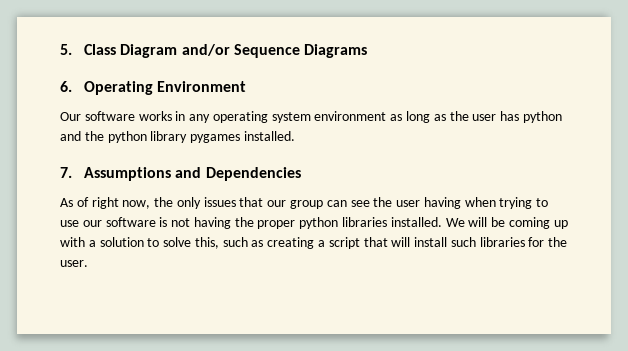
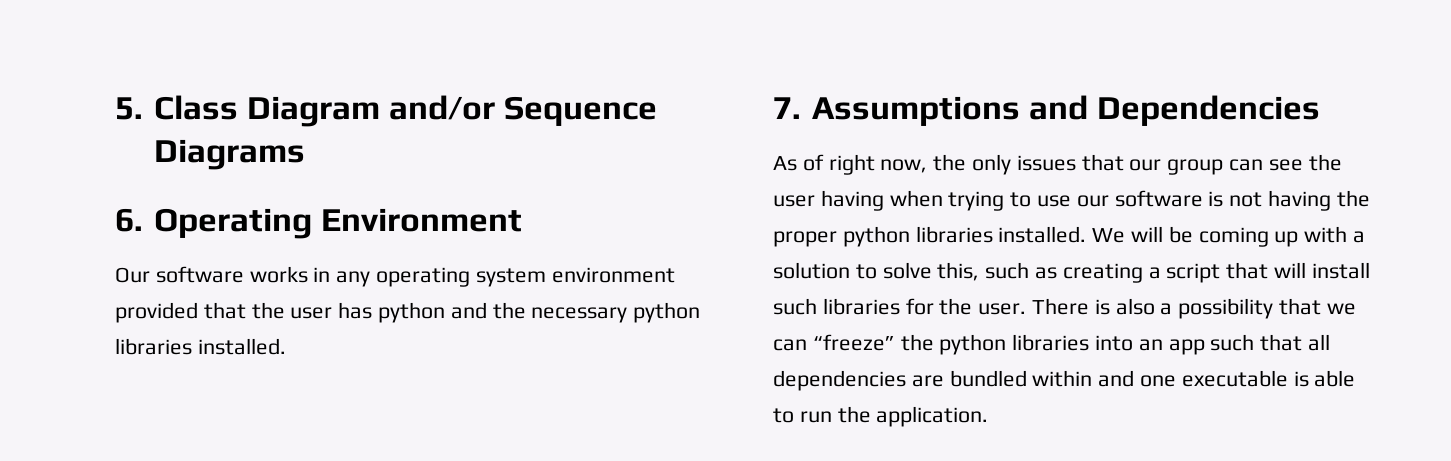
[390,111,446,123] as long as -> [115,302,246,323] provided that
[107,131,241,143] python library pygames -> [531,302,701,323] [115,338,192,355] necessary python libraries
(88, 263) none -> [1032,298,1356,319] [773,334,1331,355] [773,370,1356,391] [773,406,989,427] There is also a possibility that we can “freeze” the python libraries into an app such that all dependencies are bundled within and one executable is able to run the application.

